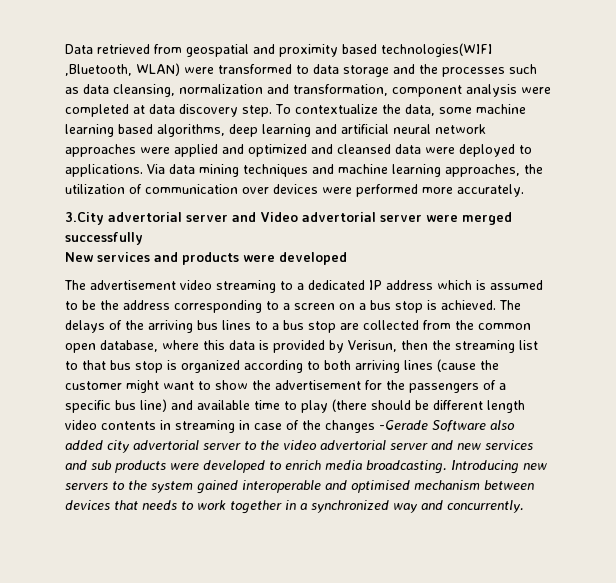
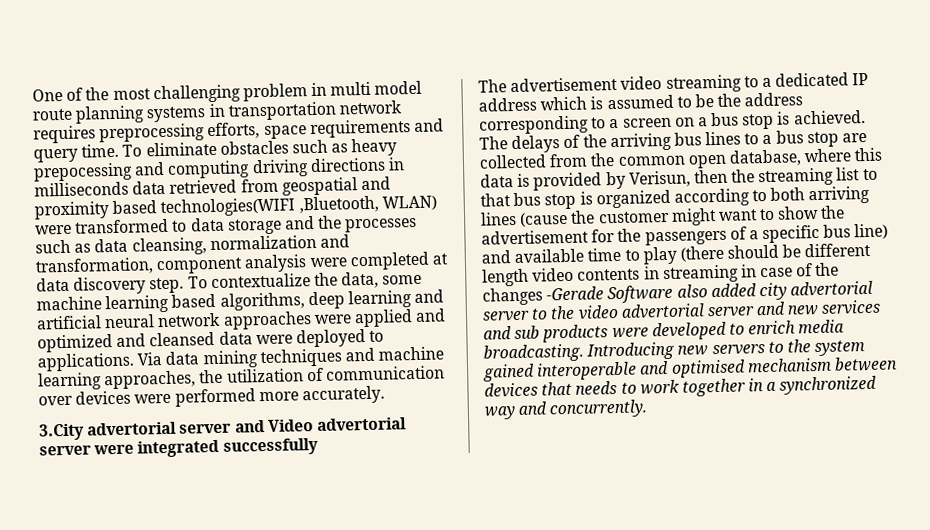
[65,44,93,54] Data -> [32,80,423,104] [32,100,402,124] [33,118,444,144] [33,138,398,163] [33,157,405,182] [34,180,167,197] One of the most challenging problem in multi model route planning systems in transportation network requires preprocessing efforts, space requirements and query time. To eliminate obstacles such as heavy prepocessing and computing driving directions in milliseconds data
[462,212,512,225] merged -> [137,439,220,458] integrated
[65,252,347,265] // New services and products were developed -> (318, 446) none

